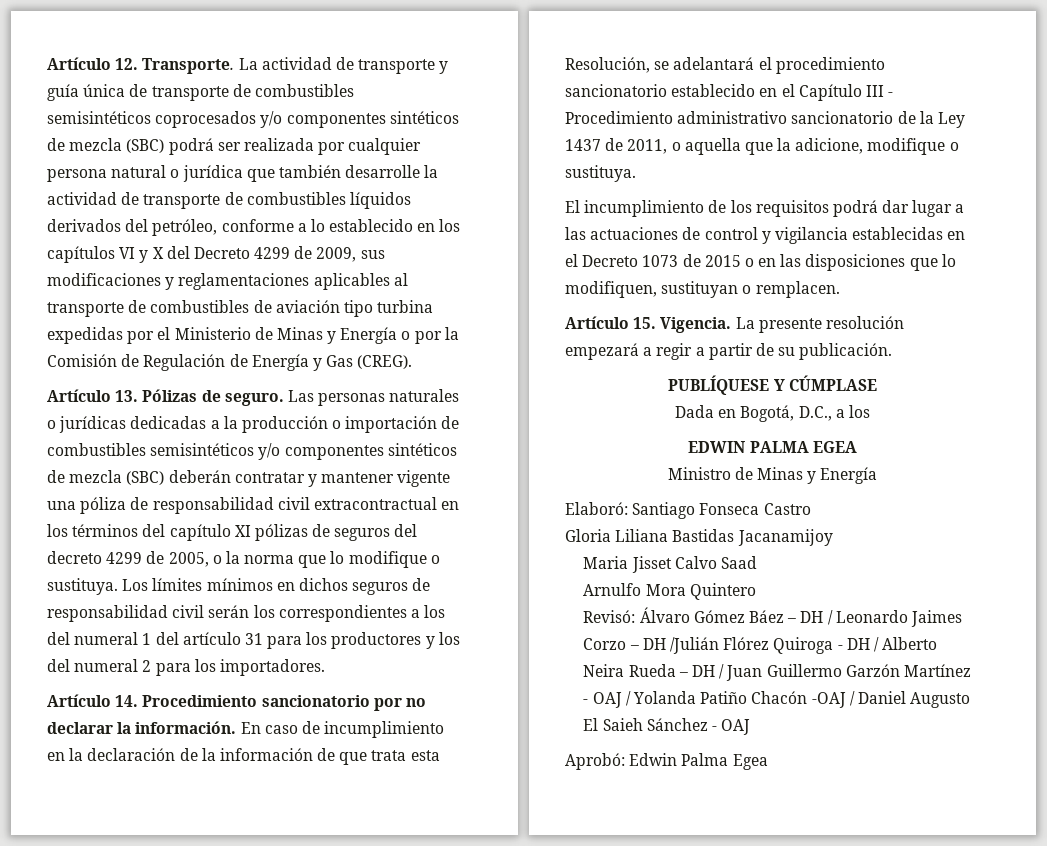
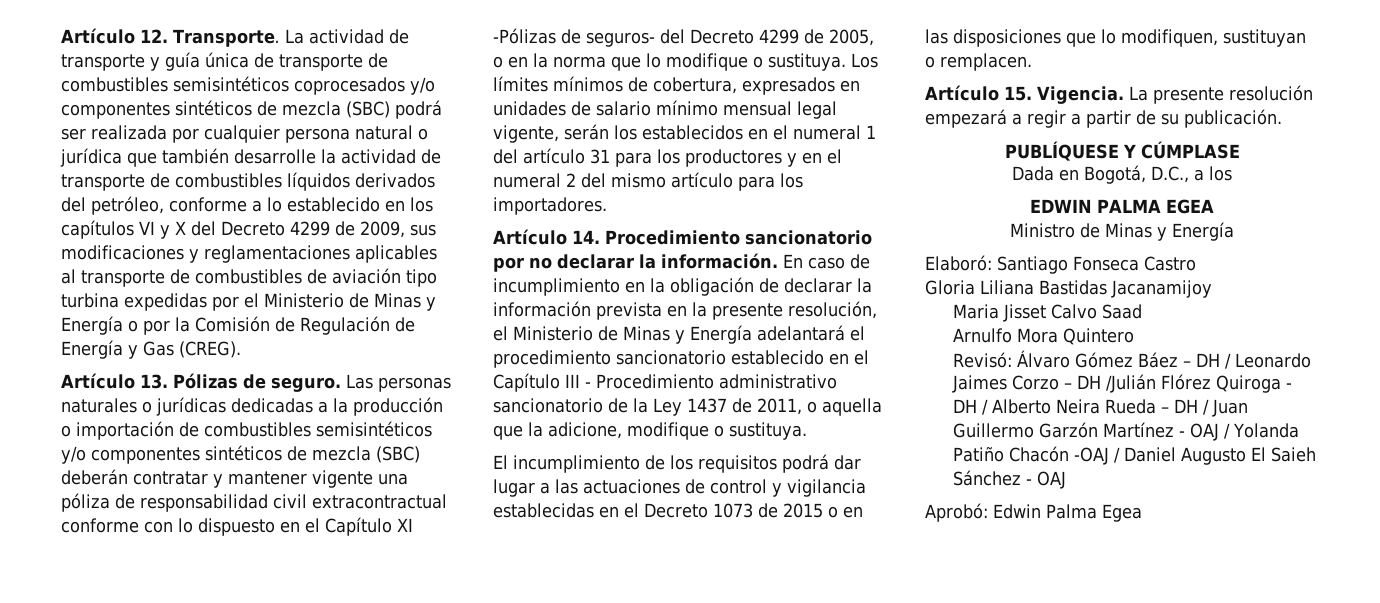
[441,501,460,510] [47,524,418,541] [47,551,102,564] en los términos del capítulo XI pólizas de seguros del decreto -> [61,517,413,536] [493,28,754,47] conforme con lo dispuesto en el Capítulo XI -Pólizas de seguros- del Decreto
(222, 559) none -> [508,56,528,68] en
[276,578,431,595] [47,605,446,622] [47,632,70,645] en dichos seguros de responsabilidad civil serán los correspondientes a los del -> [628,77,860,95] [493,100,837,119] [493,124,788,143] de cobertura, expresados en unidades de salario mínimo mensual legal vigente, serán los establecidos en el
[438,632,460,645] [47,659,152,672] los del numeral 2 -> [802,149,842,164] [493,172,733,188] en el numeral 2 del mismo artículo
[87,748,440,765] [565,57,670,73] declaración de la información de que trata esta Resolución, se -> [670,277,872,296] [493,301,877,320] [493,325,752,344] obligación de declarar la información prevista en la presente resolución, el Ministerio de Minas y Energía

